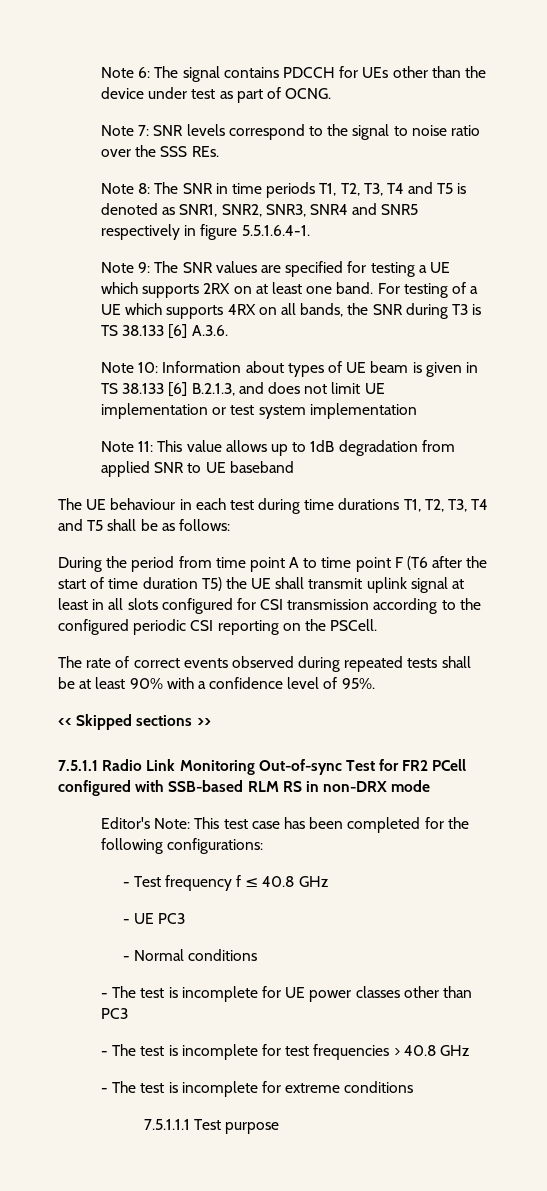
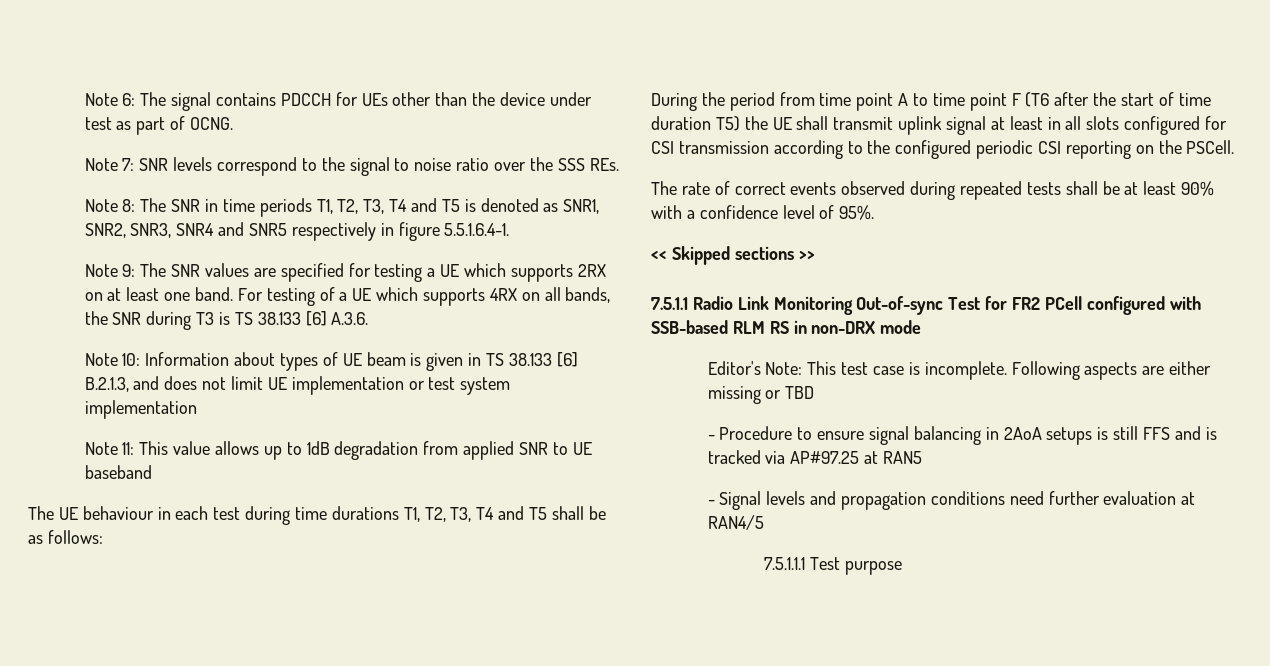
[283,817,469,833] [101,838,264,854] [122,875,328,891] [122,913,185,924] [122,949,257,961] [101,986,472,1002] [101,1008,129,1019] [101,1044,469,1060] [101,1081,414,1097] has been completed for the following configurations: // - Test frequency f ≤ 40.8 GHz // - UE PC3 // - Normal conditions // - The test is incomplete for UE power classes other than PC3 // - The test is incomplete for test frequencies > 40.8 GHz // - The test is incomplete for extreme conditions -> [908,361,1212,380] [707,386,815,404] [707,426,1217,445] [707,450,923,464] [707,491,1196,510] [707,515,764,530] is incomplete. Following aspects are either missing or TBD // - Procedure to ensure signal balancing in 2AoA setups is still FFS and is tracked via AP#97.25 at RAN5 // - Signal levels and propagation conditions need further evaluation at RAN4/5

